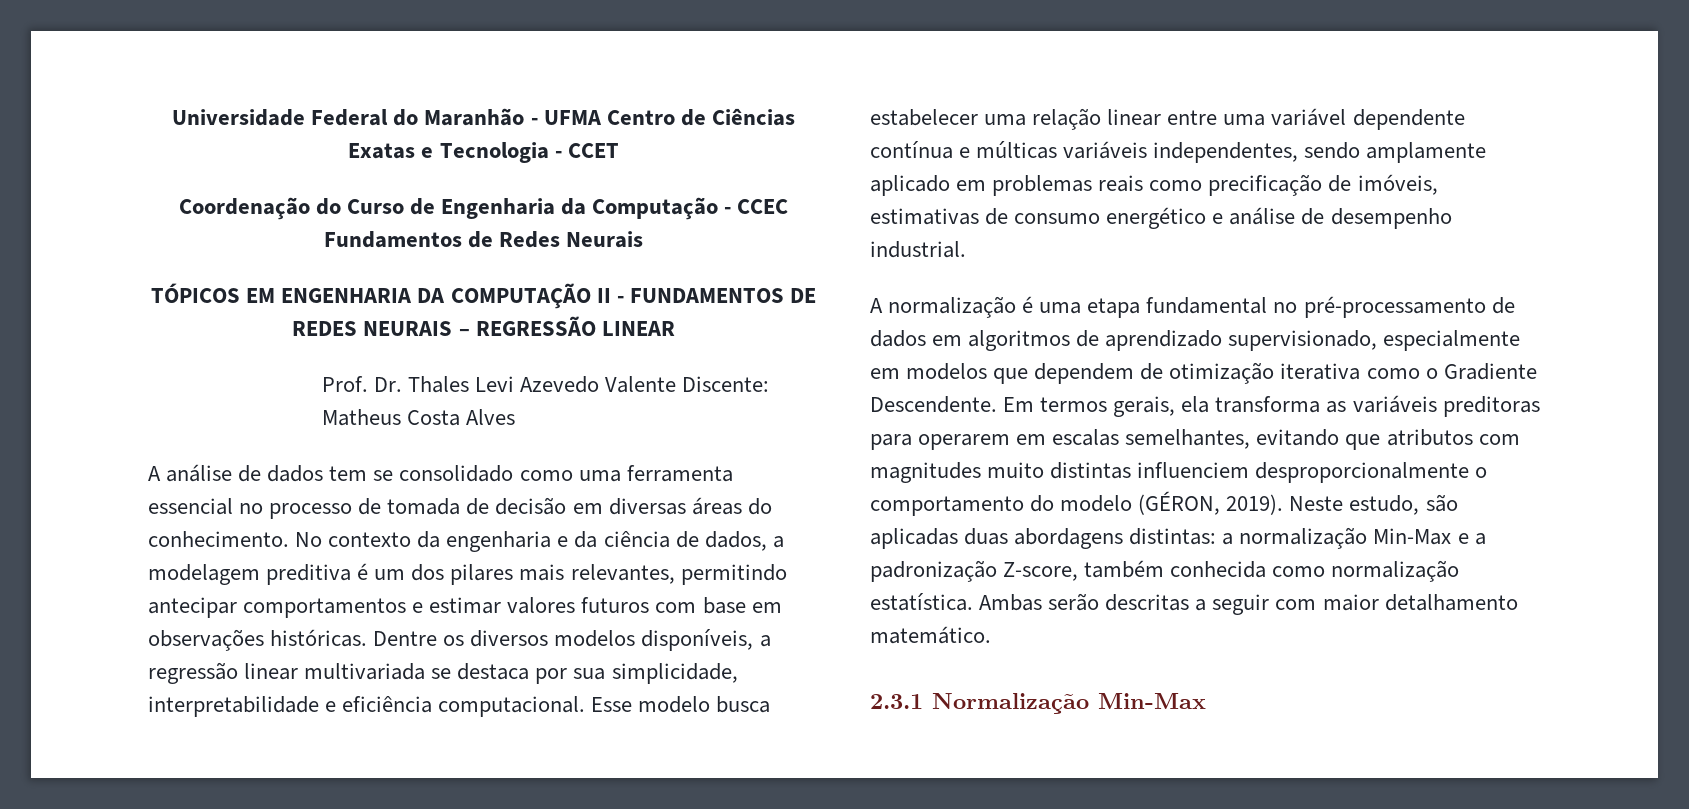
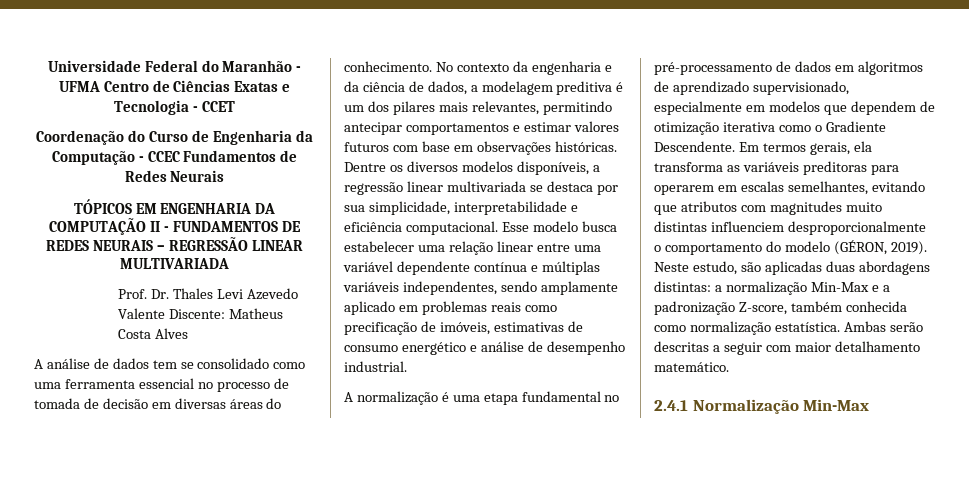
(675, 328) none -> [120,258,229,269] MULTIVARIADA
[976,141,1058,159] múlticas -> [541,261,600,275] múltiplas
[870,694,923,709] 2.3.1 -> [654,400,688,411] 2.4.1

